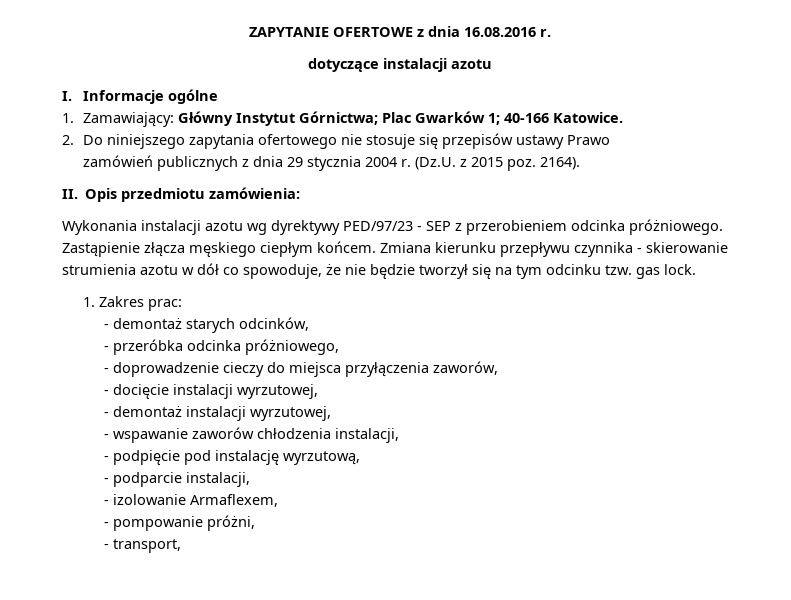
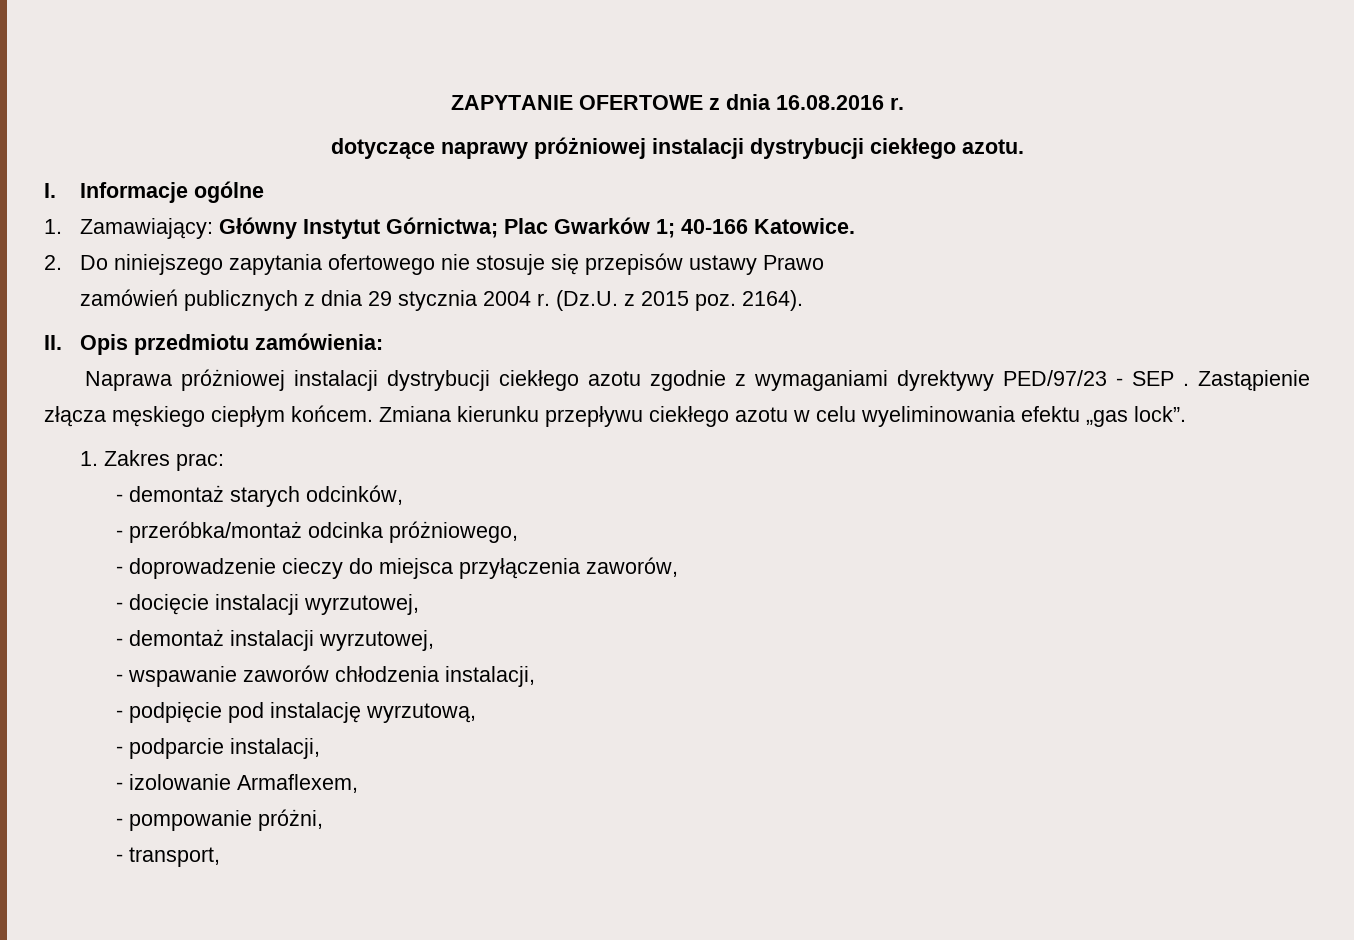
[382,58,492,72] instalacji azotu -> [440,137,1024,159] naprawy próżniowej instalacji dystrybucji ciekłego azotu.
[62,219,723,235] Wykonania instalacji azotu wg dyrektywy PED/97/23 - SEP z przerobieniem odcinka próżniowego. -> [85,369,1190,391] Naprawa próżniowej instalacji dystrybucji ciekłego azotu zgodnie z wymaganiami dyrektywy PED/97/23 - SEP .
[574,242,728,257] [62,263,696,279] czynnika - skierowanie strumienia azotu w dół co spowoduje, że nie będzie tworzył się na tym odcinku tzw. gas lock. -> [649,406,1186,427] ciekłego azotu w celu wyeliminowania efektu „gas lock”.
[112,339,183,355] przeróbka -> [128,521,302,543] przeróbka/montaż

